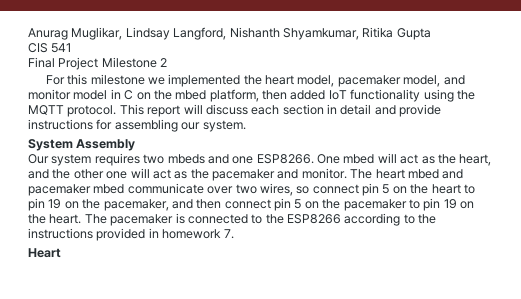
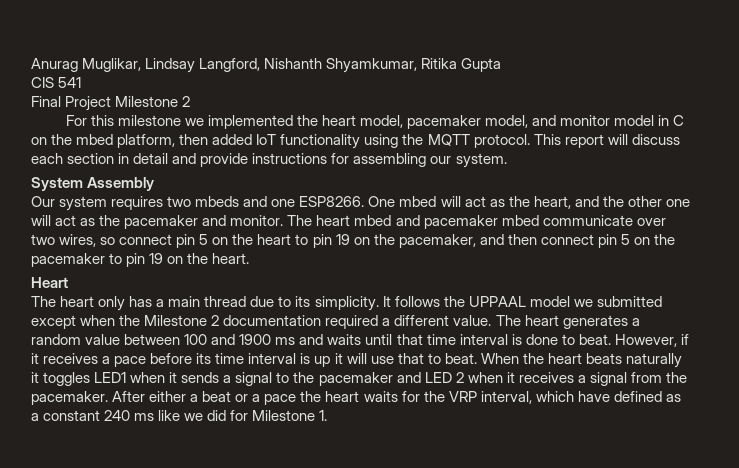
[84,213,437,226] [28,228,234,241] [28,248,61,258] The pacemaker is connected to the ESP8266 according to the instructions provided in homework 7. // Heart -> [31,277,68,288] [31,296,662,311] [31,315,640,329] [31,334,689,347] [31,353,682,368] [31,372,687,386] [31,391,681,405] [31,410,328,421] // Heart // The heart only has a main thread due to its simplicity. It follows the UPPAAL model we submitted except when the Milestone 2 documentation required a different value. The heart generates a random value between 100 and 1900 ms and waits until that time interval is done to beat. However, if it receives a pace before its time interval is up it will use that to beat. When the heart beats naturally it toggles LED1 when it sends a signal to the pacemaker and LED 2 when it receives a signal from the pacemaker. After either a beat or a pace the heart waits for the VRP interval, which have defined as a constant 240 ms like we did for Milestone 1.

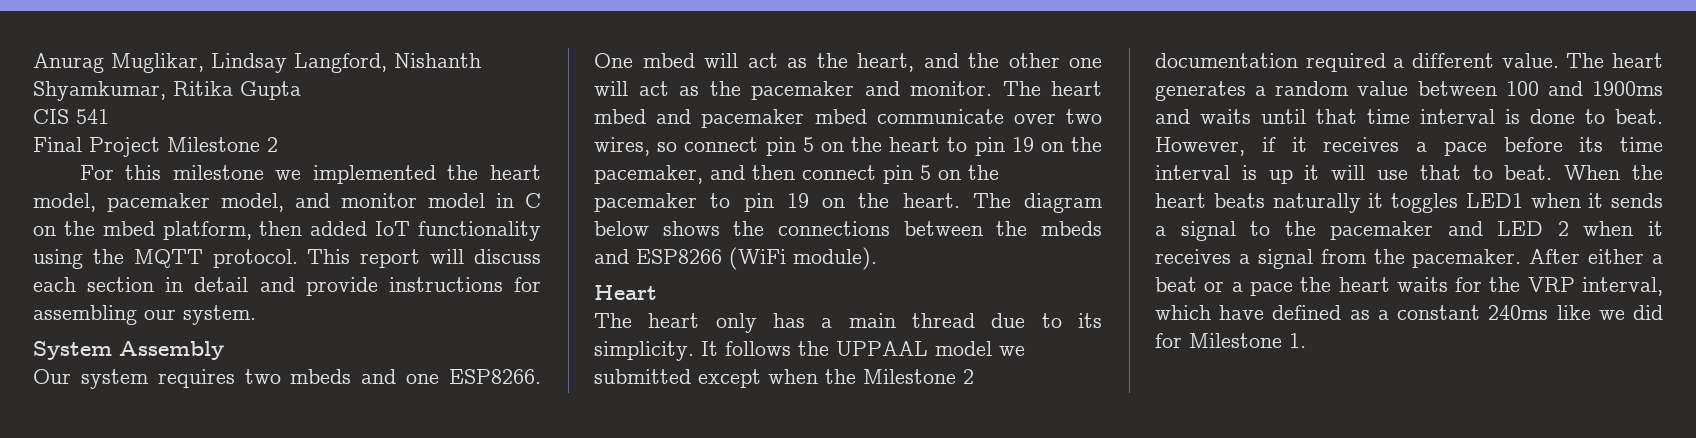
(250, 258) none -> [972,193,1103,213] [594,221,1102,236] [594,247,877,270] The diagram below shows the connections between the mbeds and ESP8266 (WiFi module).
[239,334,296,345] 1900 ms -> [1592,81,1663,96] 1900ms
[104,410,155,421] 240 ms -> [1488,305,1549,320] 240ms

